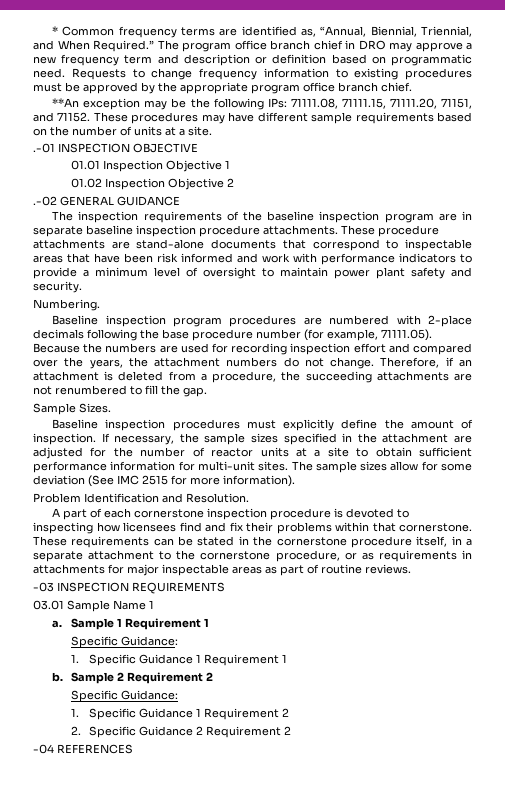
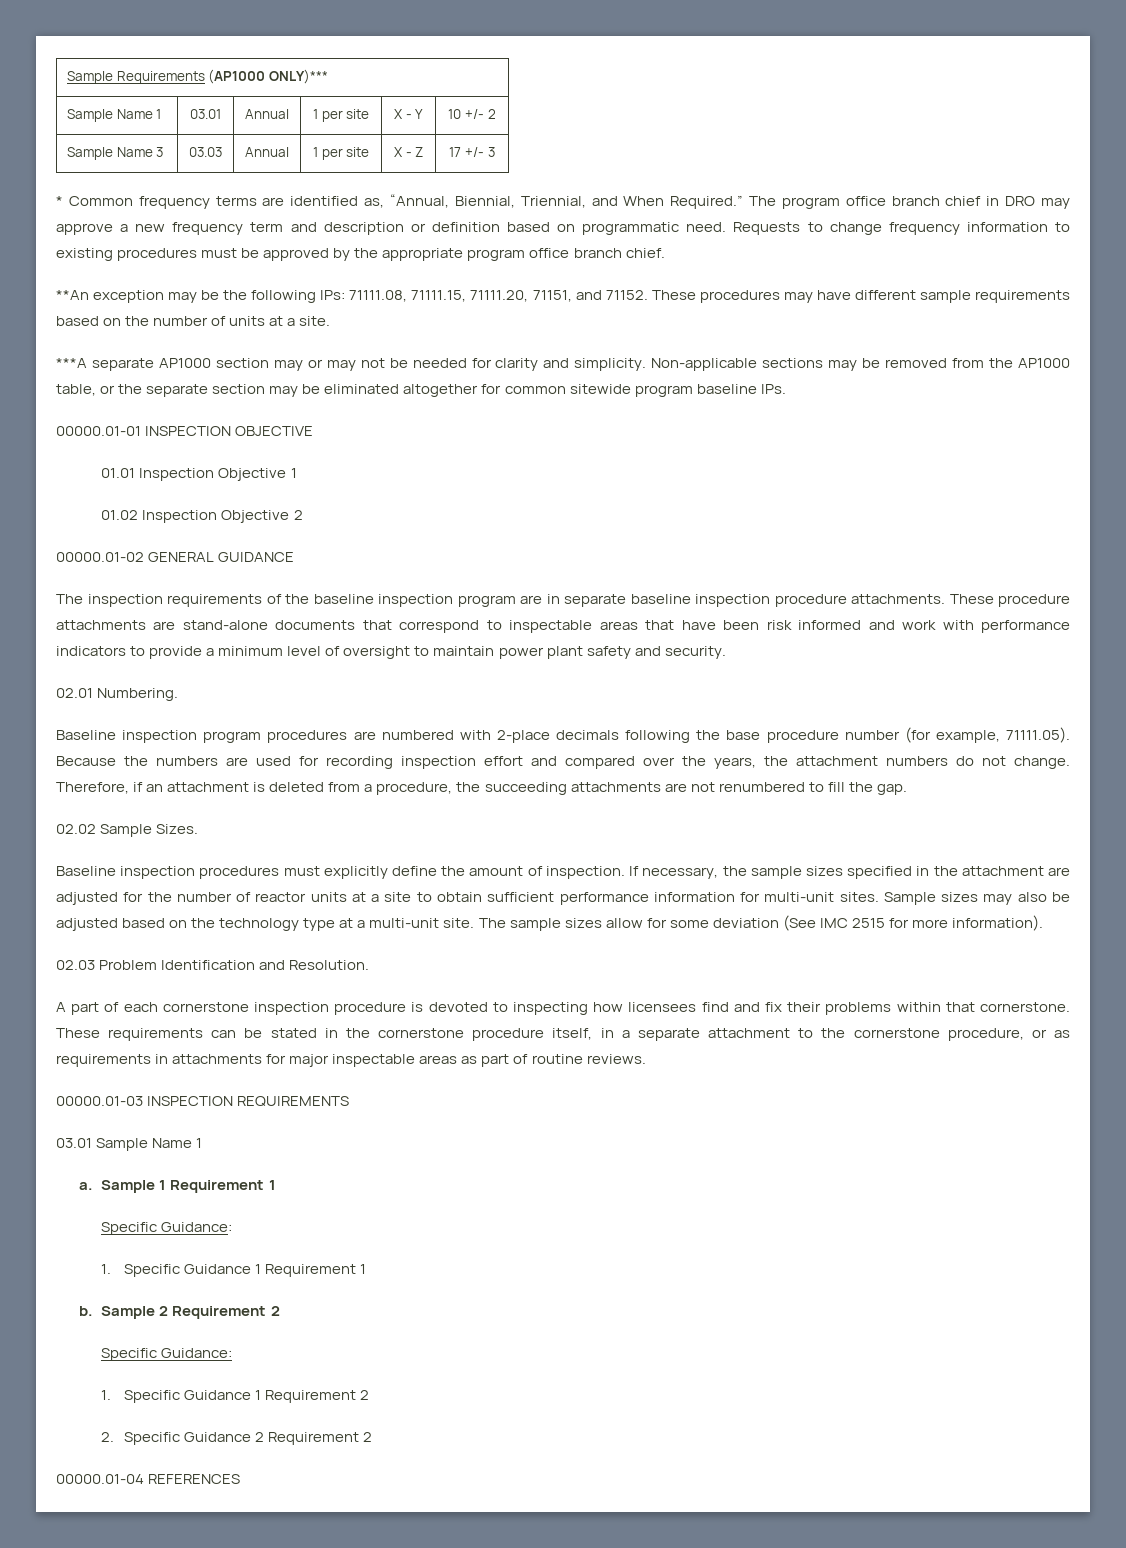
(52, 30) none -> [66,69,328,84] [66,109,162,122] [190,109,221,119] [245,109,289,119] [312,109,370,122] [393,109,424,119] [448,109,496,119] [66,147,164,160] [189,147,222,157] [245,147,289,157] [312,147,370,160] [393,147,424,157] [449,147,495,157] Sample Requirements (AP1000 ONLY)*** // Sample Name 1 | 03.01 | Annual | 1 per site | X - Y | 10 +/- 2 // Sample Name 3 | 03.03 | Annual | 1 per site | X - Z | 17 +/- 3 //
[33,143,55,153] .-01 -> [56,358,1071,371] [56,384,786,397] [56,426,141,436] ***A separate AP1000 section may or may not be needed for clarity and simplicity. Non-applicable sections may be removed from the AP1000 table, or the separate section may be eliminated altogether for common sitewide program baseline IPs. // 00000.01-01
[33,196,57,206] .-02 -> [56,552,144,562] 00000.01-02
(82, 287) none -> [56,688,93,698] 02.01
(207, 392) none -> [56,824,96,834] 02.02
(289, 466) none -> [883,892,1070,905] [56,918,475,931] Sample sizes may also be adjusted based on the technology type at a multi-unit site.
(295, 481) none -> [56,960,95,970] 02.03
[33,582,54,592] -03 -> [56,1096,143,1106] 00000.01-03
[33,744,54,754] -04 -> [56,1474,144,1484] 00000.01-04

